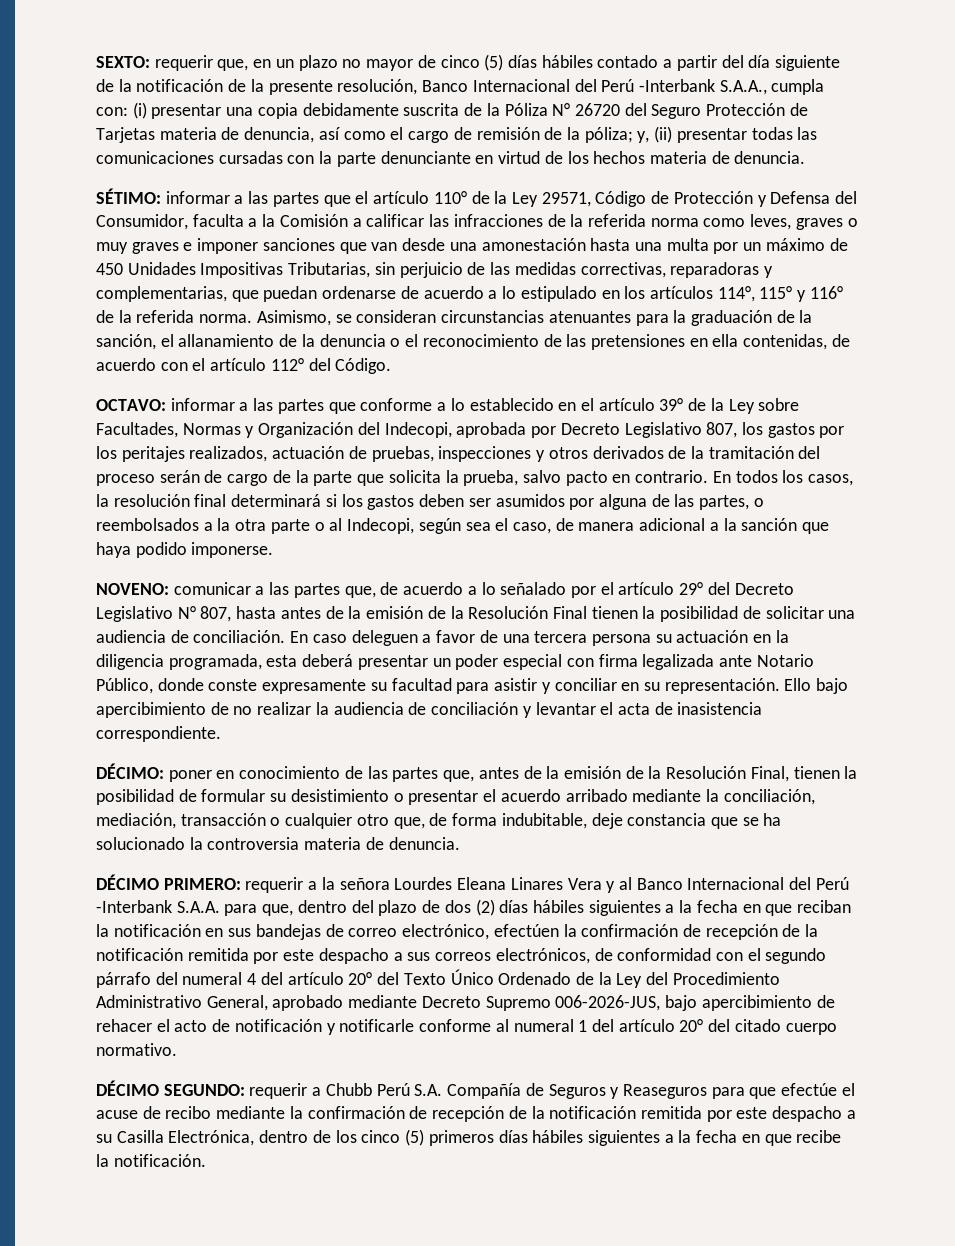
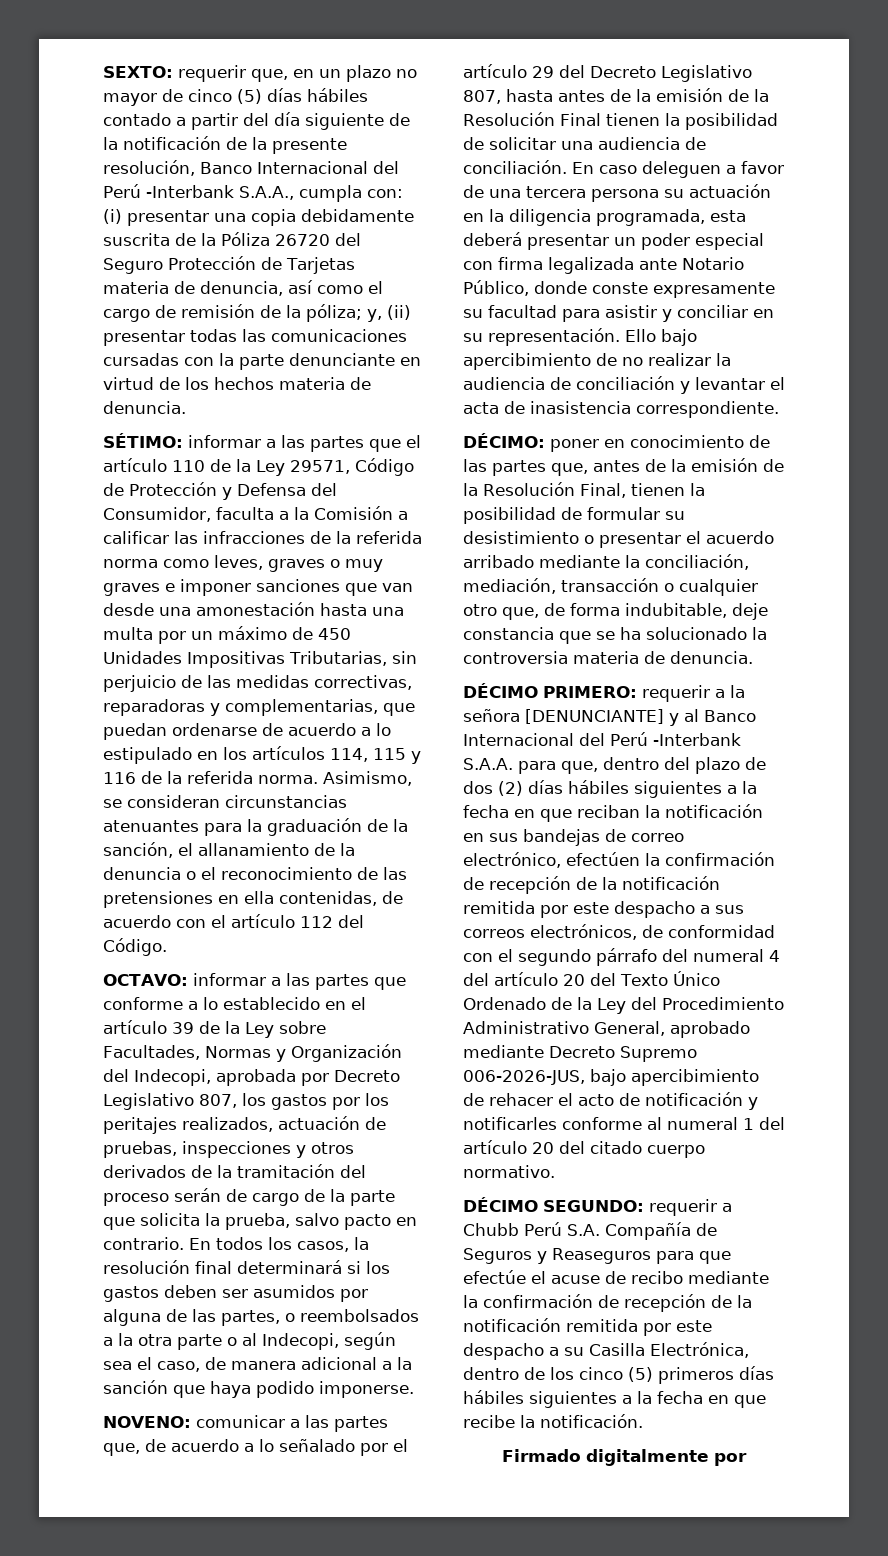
[552,103,571,116] N° -> (270, 239) none
[433,191,467,204] 110° -> [172,460,205,472] 110
[717,286,843,302] 114°, 115° y 116° -> [330,748,421,764] [103,772,136,784] 114, 115 y 116
[270,358,304,371] 112° -> [300,916,333,928] 112
[659,398,684,411] 39° -> [172,1022,194,1034] 39
[679,582,704,595] 29° -> [532,66,554,78] 29
[177,606,196,619] N° -> (752, 73) none
[394,877,602,890] Lourdes Eleana Linares Vera -> [525,709,664,724] [DENUNCIANTE]
[348,972,373,985] 20° -> [563,974,585,986] 20
[339,1019,415,1032] notificarle -> [463,1117,557,1130] notificarles
[679,1019,704,1032] 20° -> [532,1142,554,1154] 20
(206, 1160) none -> [502,1449,747,1466] // Firmado digitalmente por

